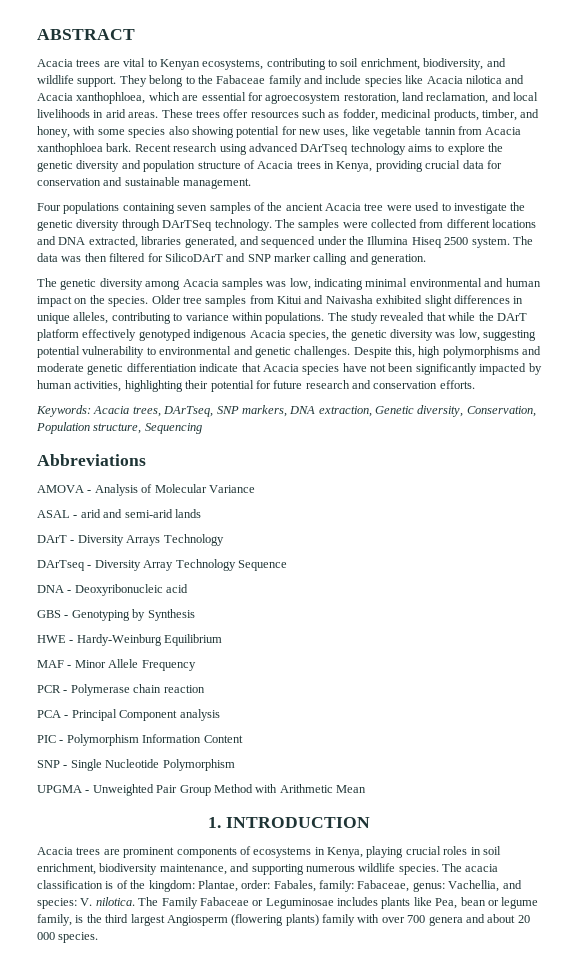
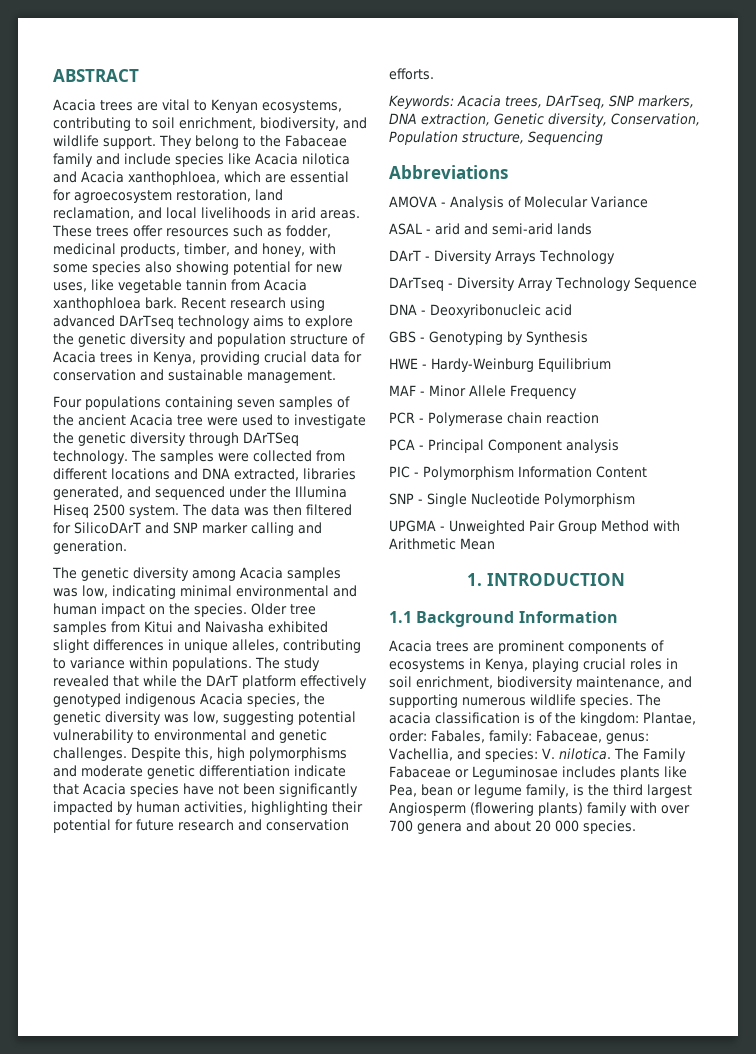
(370, 822) none -> [389,611,618,627] // 1.1 Background Information

